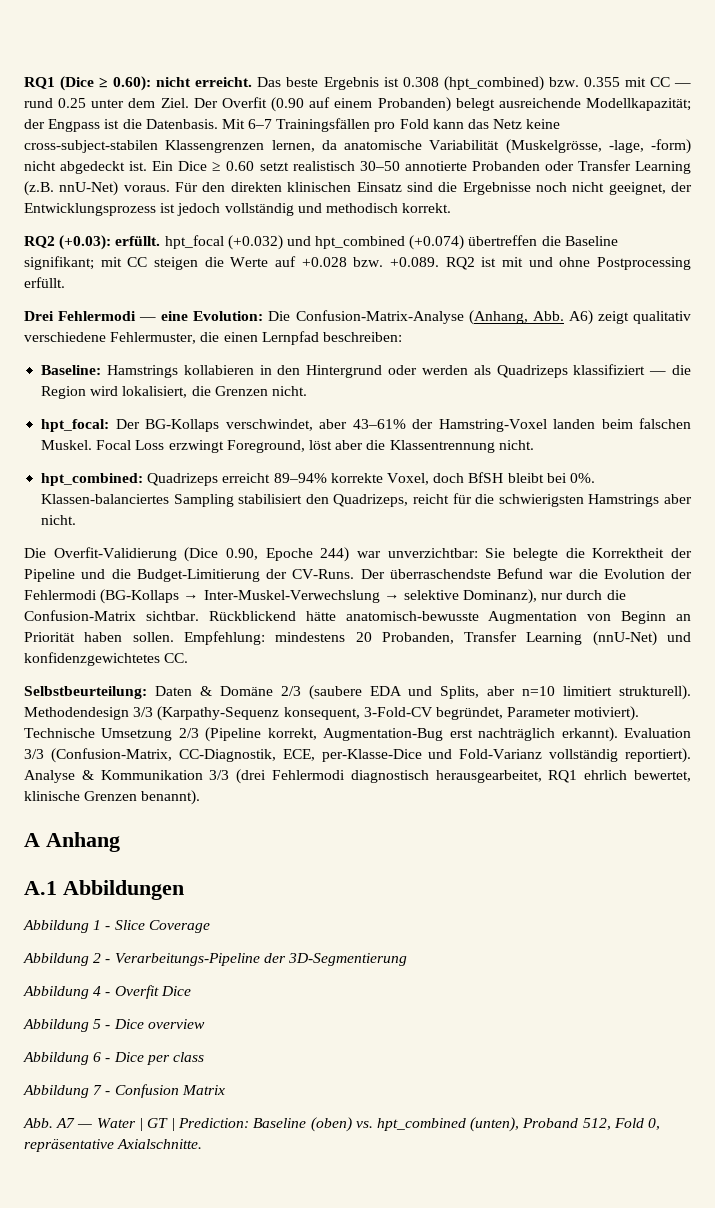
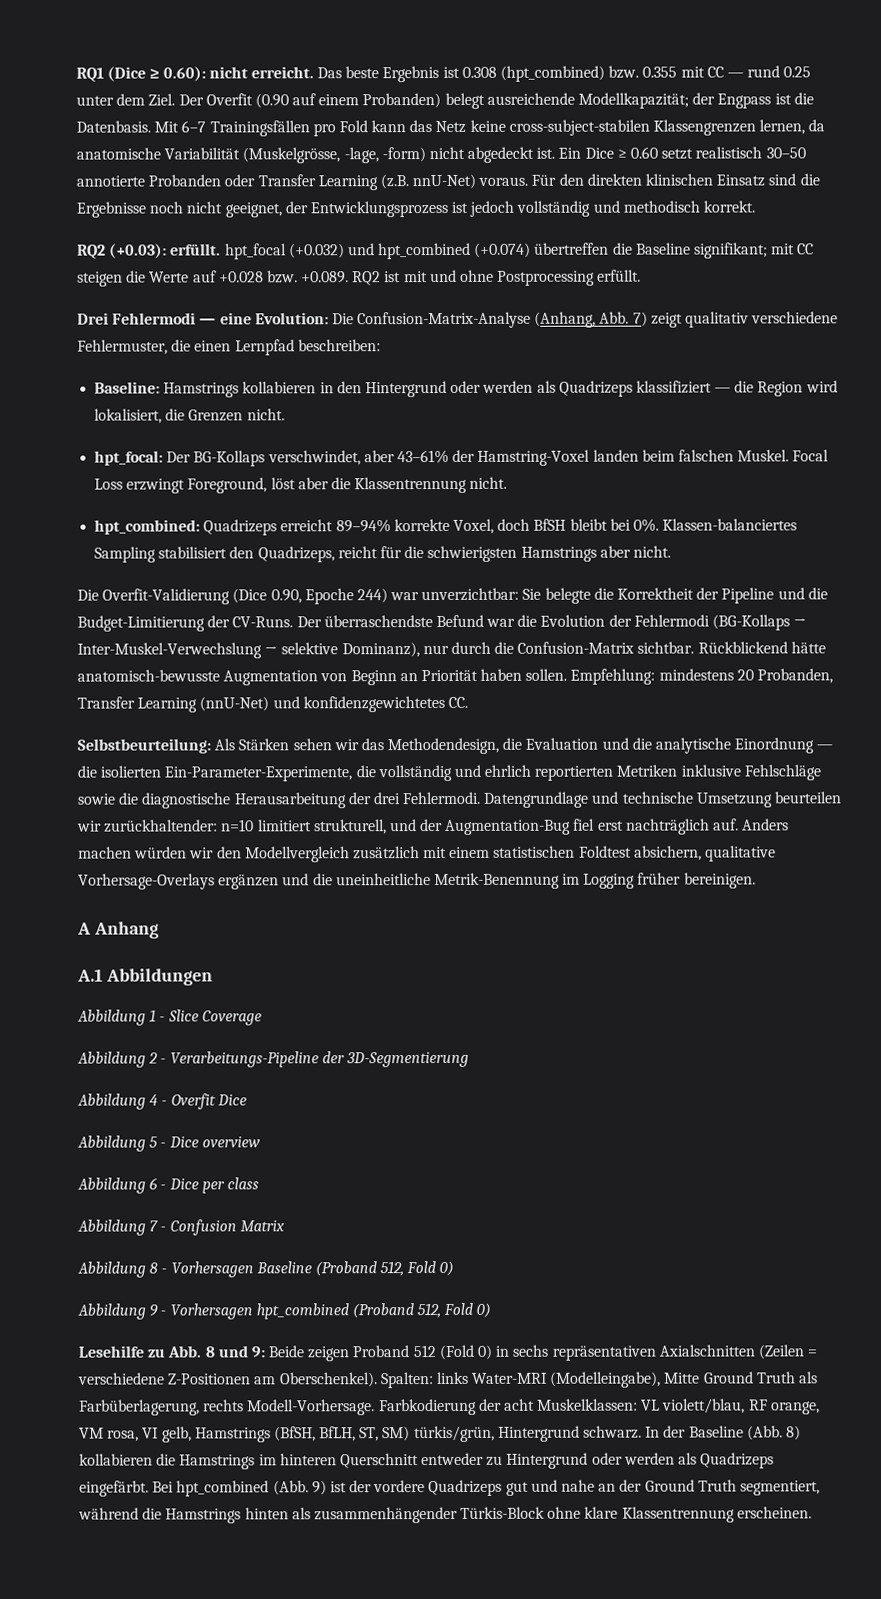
[568,310,593,325] A6) -> [632,311,648,327] 7)
[154,685,691,700] [24,706,640,721] [24,727,692,742] [24,748,691,763] [24,769,691,784] [24,790,201,805] Daten & Domäne 2/3 (saubere EDA und Splits, aber n=10 limitiert strukturell). Methodendesign 3/3 (Karpathy-Sequenz konsequent, 3-Fold-CV begründet, Parameter motiviert). Technische Umsetzung 2/3 (Pipeline korrekt, Augmentation-Bug erst nachträglich erkannt). Evaluation 3/3 (Confusion-Matrix, CC-Diagnostik, ECE, per-Klasse-Dice und Fold-Varianz vollständig reportiert). Analyse & Kommunikation 3/3 (drei Fehlermodi diagnostisch herausgearbeitet, RQ1 ehrlich bewertet, klinische Grenzen benannt). -> [214,737,834,755] [77,764,821,782] [77,791,843,809] [77,818,790,835] [78,845,777,863] [78,872,756,890] Als Stärken sehen wir das Methodendesign, die Evaluation und die analytische Einordnung — die isolierten Ein-Parameter-Experimente, die vollständig und ehrlich reportierten Metriken inklusive Fehlschläge sowie die diagnostische Herausarbeitung der drei Fehlermodi. Datengrundlage und technische Umsetzung beurteilen wir zurückhaltender: n=10 limitiert strukturell, und der Augmentation-Bug fiel erst nachträglich auf. Anders machen würden wir den Modellvergleich zusätzlich mit einem statistischen Foldtest absichern, qualitative Vorhersage-Overlays ergänzen und die uneinheitliche Metrik-Benennung im Logging früher bereinigen.
[23,1117,660,1132] [24,1139,203,1152] Abb. A7 — Water | GT | Prediction: Baseline (oben) vs. hpt_combined (unten), Proband 512, Fold 0, repräsentative Axialschnitte. -> [77,1260,455,1278] [77,1302,492,1320] [78,1344,818,1362] [77,1371,819,1389] [79,1398,820,1416] [79,1425,801,1443] [79,1452,775,1470] [79,1479,820,1497] [78,1506,812,1524] Abbildung 8 - Vorhersagen Baseline (Proband 512, Fold 0) // Abbildung 9 - Vorhersagen hpt_combined (Proband 512, Fold 0) // Lesehilfe zu Abb. 8 und 9: Beide zeigen Proband 512 (Fold 0) in sechs repräsentativen Axialschnitten (Zeilen = verschiedene Z-Positionen am Oberschenkel). Spalten: links Water-MRI (Modelleingabe), Mitte Ground Truth als Farbüberlagerung, rechts Modell-Vorhersage. Farbkodierung der acht Muskelklassen: VL violett/blau, RF orange, VM rosa, VI gelb, Hamstrings (BfSH, BfLH, ST, SM) türkis/grün, Hintergrund schwarz. In der Baseline (Abb. 8) kollabieren die Hamstrings im hinteren Querschnitt entweder zu Hintergrund oder werden als Quadrizeps eingefärbt. Bei hpt_combined (Abb. 9) ist der vordere Quadrizeps gut und nahe an der Ground Truth segmentiert, während die Hamstrings hinten als zusammenhängender Türkis-Block ohne klare Klassentrennung erscheinen.

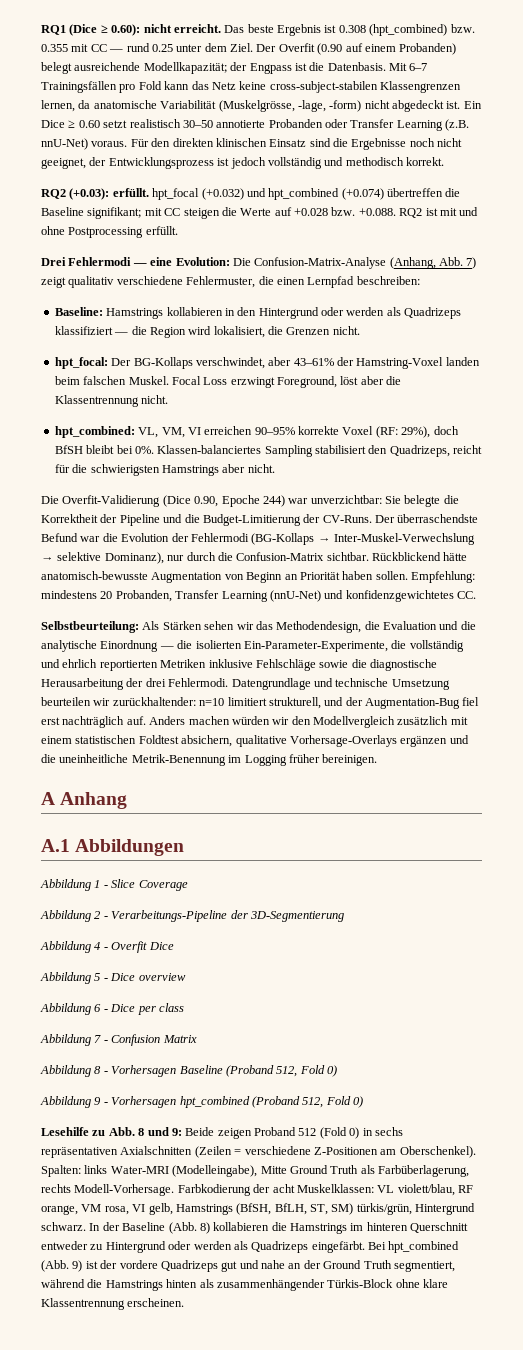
[301,271,350,284] +0.089. -> [358,208,396,216] +0.088.
[203,518,494,536] Quadrizeps erreicht 89–94% korrekte Voxel, -> [138,426,431,438] VL, VM, VI erreichen 90–95% korrekte Voxel (RF: 29%),

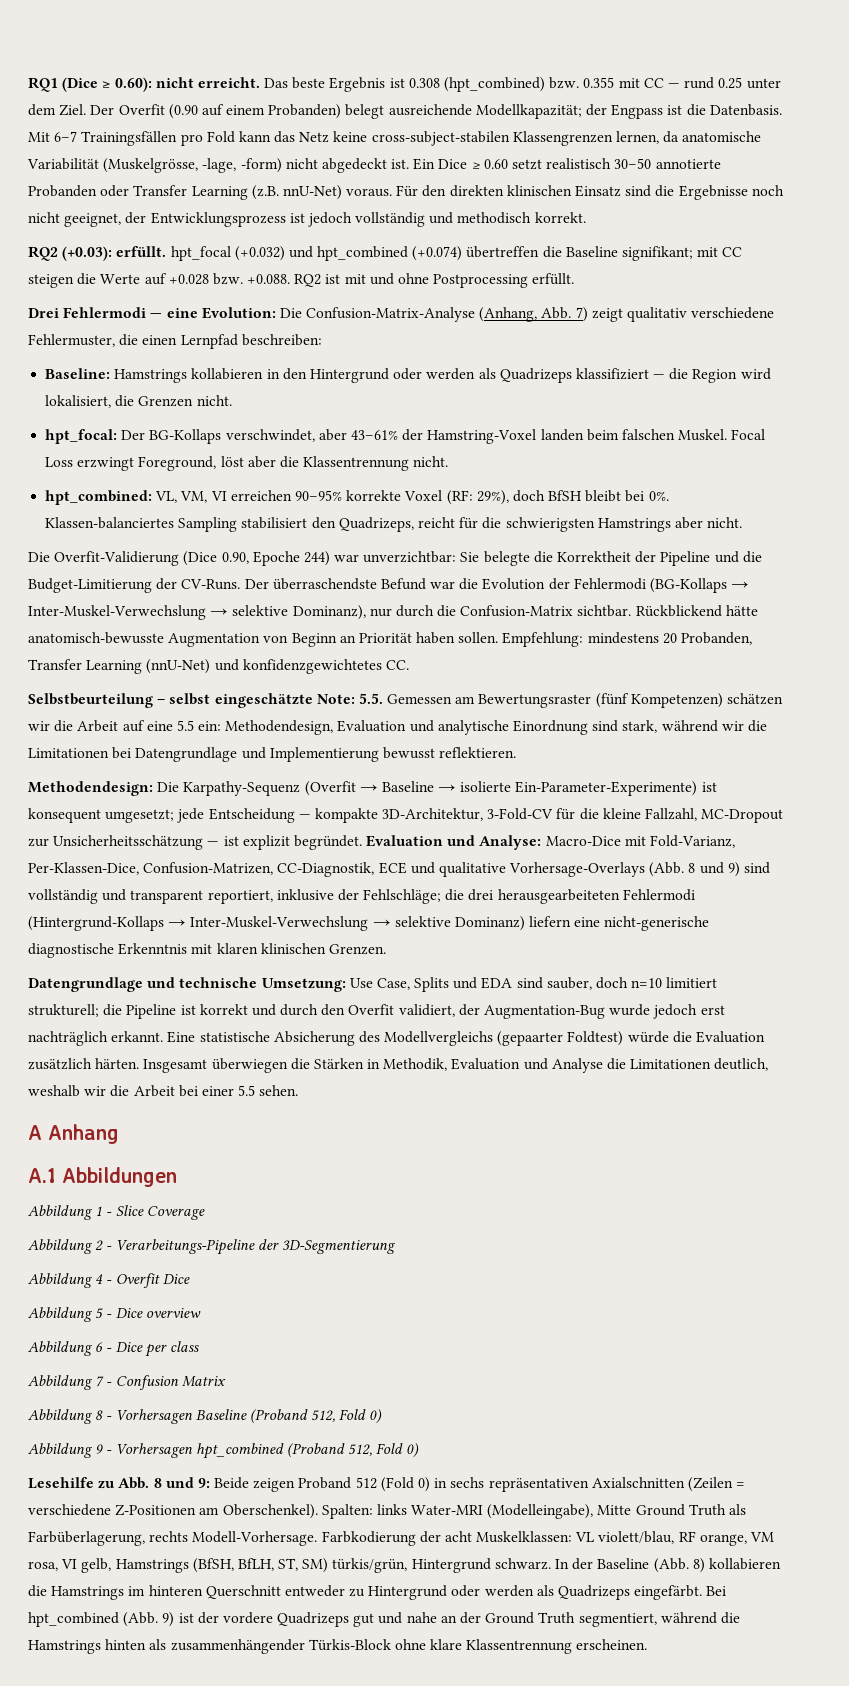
[41,621,476,633] Selbstbeurteilung: Als Stärken sehen wir das Methodendesign, die Evaluation und die -> [28,693,784,708] [28,720,434,735] Selbstbeurteilung – selbst eingeschätzte Note: 5.5. Gemessen am Bewertungsraster (fünf Kompetenzen) schätzen wir die Arbeit auf eine 5.5 ein: Methodendesign, Evaluation und
[159,640,464,652] [41,659,437,671] [41,678,450,690] [41,697,480,709] [41,716,468,728] [41,735,469,747] [41,754,378,766] — die isolierten Ein-Parameter-Experimente, die vollständig und ehrlich reportierten Metriken inklusive Fehlschläge sowie die diagnostische Herausarbeitung der drei Fehlermodi. Datengrundlage und technische Umsetzung beurteilen wir zurückhaltender: n=10 limitiert strukturell, und der Augmentation-Bug fiel erst nachträglich auf. Anders machen würden wir den Modellvergleich zusätzlich mit einem statistischen Foldtest absichern, qualitative Vorhersage-Overlays ergänzen und die uneinheitliche Metrik-Benennung im Logging früher bereinigen. -> [592,720,767,733] [28,747,517,762] [28,781,717,796] [28,808,784,823] [28,835,736,850] [28,862,771,877] [28,889,695,904] [28,916,710,931] [28,943,386,958] [28,977,718,992] [28,1004,725,1019] [28,1031,766,1046] [28,1058,769,1073] [28,1085,299,1097] sind stark, während wir die Limitationen bei Datengrundlage und Implementierung bewusst reflektieren. // Methodendesign: Die Karpathy-Sequenz (Overfit → Baseline → isolierte Ein-Parameter-Experimente) ist konsequent umgesetzt; jede Entscheidung — kompakte 3D-Architektur, 3-Fold-CV für die kleine Fallzahl, MC-Dropout zur Unsicherheitsschätzung — ist explizit begründet. Evaluation und Analyse: Macro-Dice mit Fold-Varianz, Per-Klassen-Dice, Confusion-Matrizen, CC-Diagnostik, ECE und qualitative Vorhersage-Overlays (Abb. 8 und 9) sind vollständig und transparent reportiert, inklusive der Fehlschläge; die drei herausgearbeiteten Fehlermodi (Hintergrund-Kollaps → Inter-Muskel-Verwechslung → selektive Dominanz) liefern eine nicht-generische diagnostische Erkenntnis mit klaren klinischen Grenzen. // Datengrundlage und technische Umsetzung: Use Case, Splits und EDA sind sauber, doch n=10 limitiert strukturell; die Pipeline ist korrekt und durch den Overfit validiert, der Augmentation-Bug wurde jedoch erst nachträglich erkannt. Eine statistische Absicherung des Modellvergleichs (gepaarter Foldtest) würde die Evaluation zusätzlich härten. Insgesamt überwiegen die Stärken in Methodik, Evaluation und Analyse die Limitationen deutlich, weshalb wir die Arbeit bei einer 5.5 sehen.

